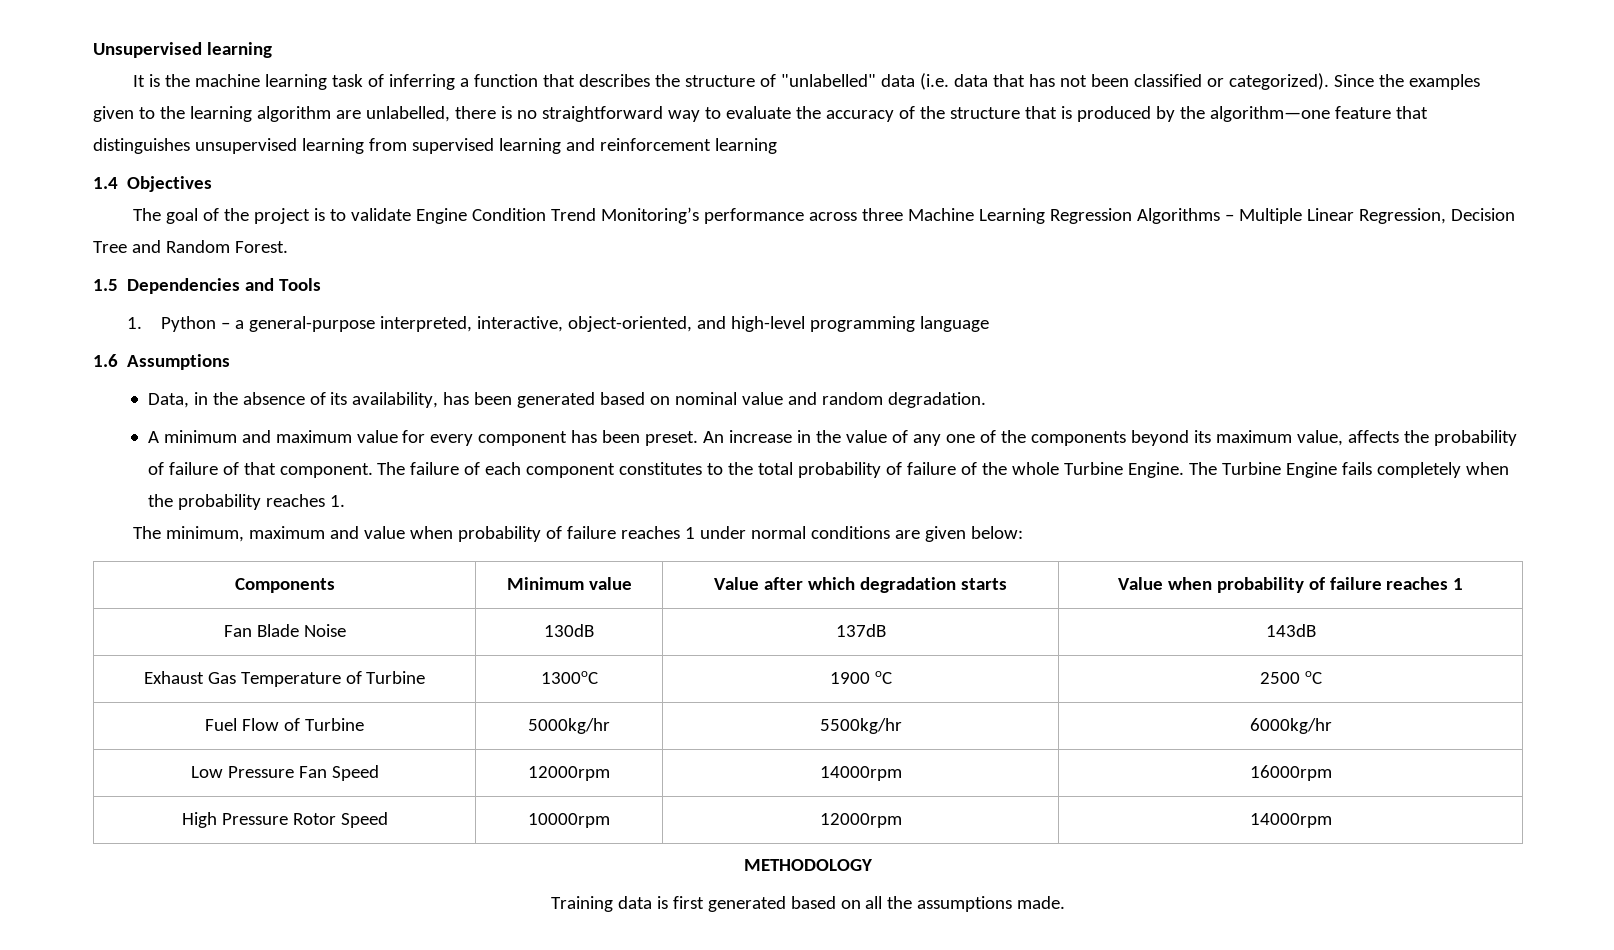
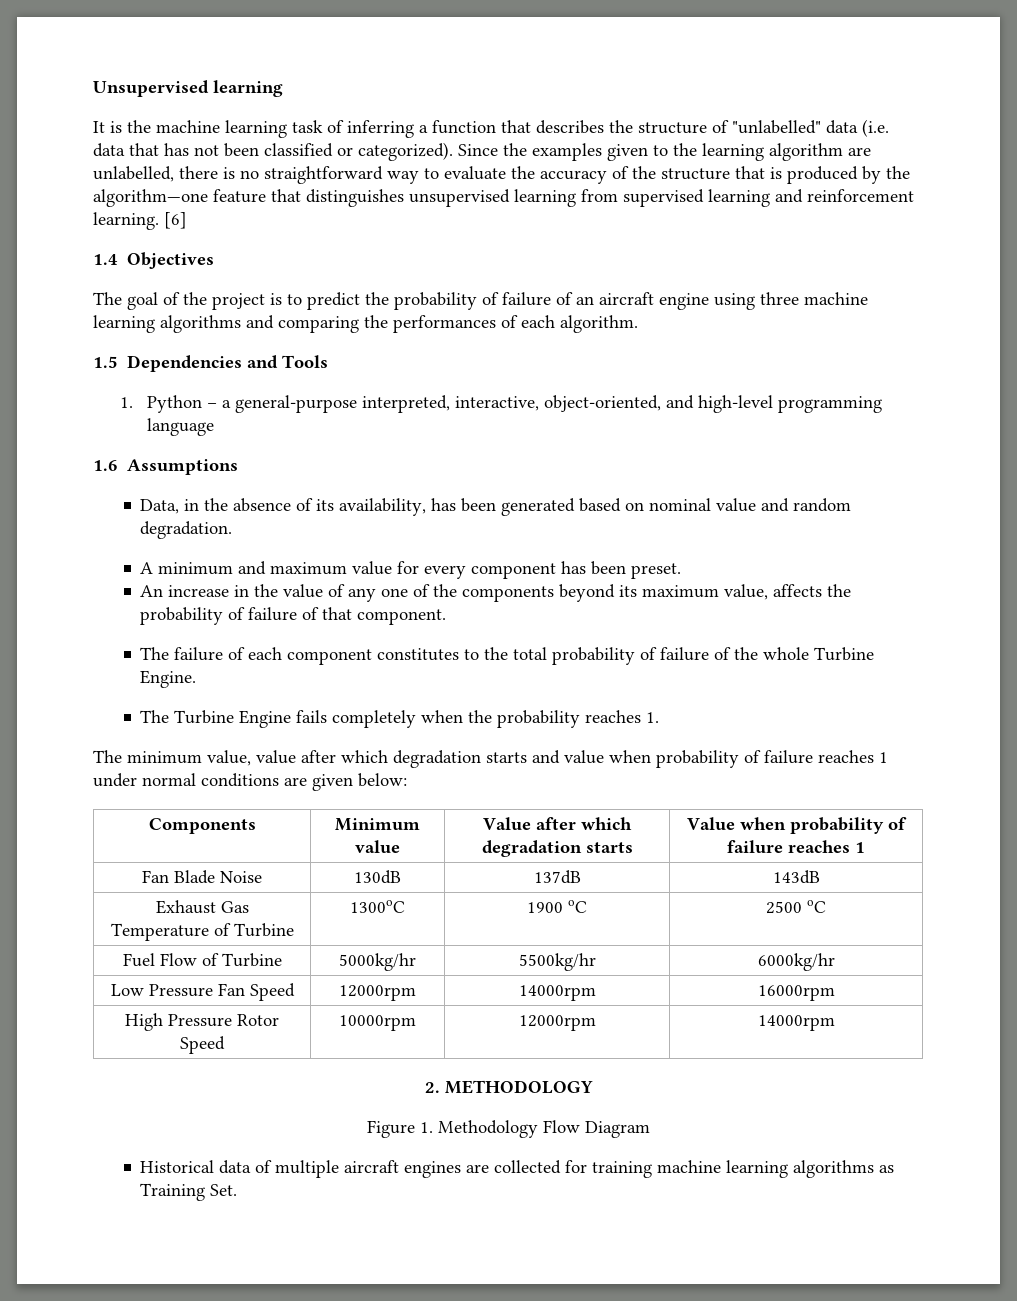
[714,138,777,154] learning -> [93,212,187,230] learning. [6]
[351,207,1516,224] [93,240,288,253] validate Engine Condition Trend Monitoring’s performance across three Machine Learning Regression Algorithms – Multiple Linear Regression, Decision Tree and Random Forest. -> [307,292,868,310] [93,315,638,333] predict the probability of failure of an aircraft engine using three machine learning algorithms and comparing the performances of each algorithm.
(699, 438) none -> (682, 571) //
(373, 470) none -> (447, 617) //
(1185, 470) none -> (197, 679) //
[166,526,326,542] minimum, maximum -> [127,750,527,768] minimum value, value after which degradation starts
(1332, 820) none -> [424,1082,440,1093] 2.
[550,896,1066,912] Training data is first generated based on all the assumptions made. -> [367,1120,650,1138] [140,1160,895,1178] [140,1183,238,1201] Figure 1. Methodology Flow Diagram // Historical data of multiple aircraft engines are collected for training machine learning algorithms as Training Set.

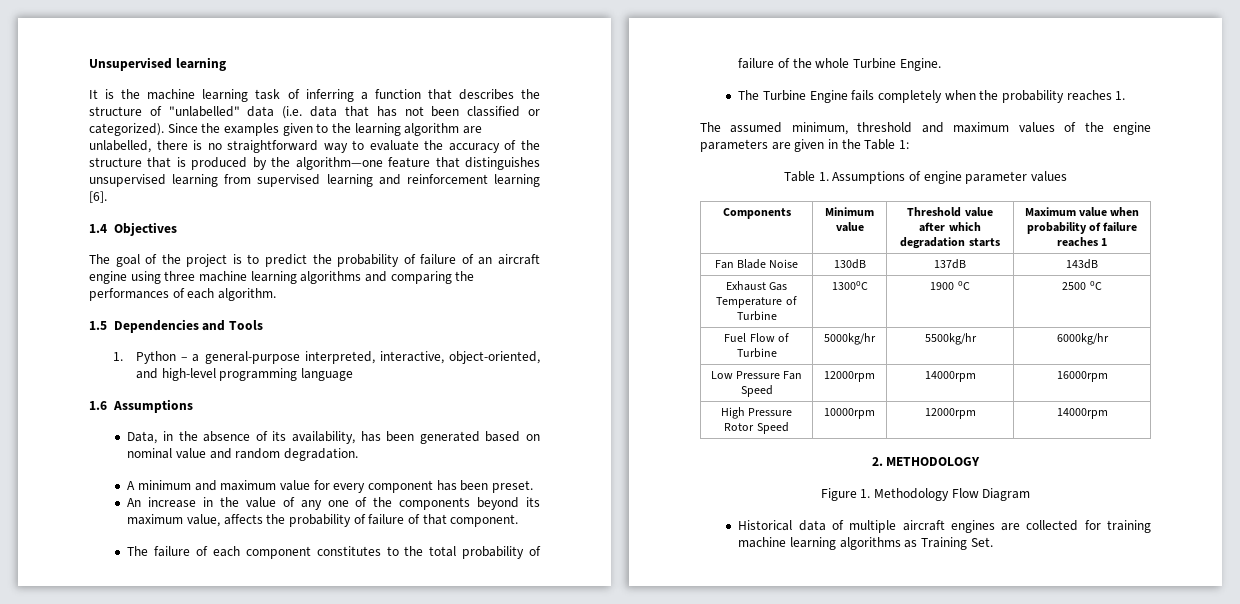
[93,212,187,230] learning. [6] -> [494,174,540,187] [89,191,107,203] learning [6].
[127,750,888,768] [93,773,407,791] minimum value, value after which degradation starts and value when probability of failure reaches 1 under normal conditions are given below: -> [730,122,1151,135] [700,139,909,152] [784,171,1067,184] assumed minimum, threshold and maximum values of the engine parameters are given in the Table 1: // Table 1. Assumptions of engine parameter values
[483,817,531,831] Value -> [907,207,993,217] Threshold value
[687,817,736,831] Value -> [1024,207,1107,217] Maximum value

